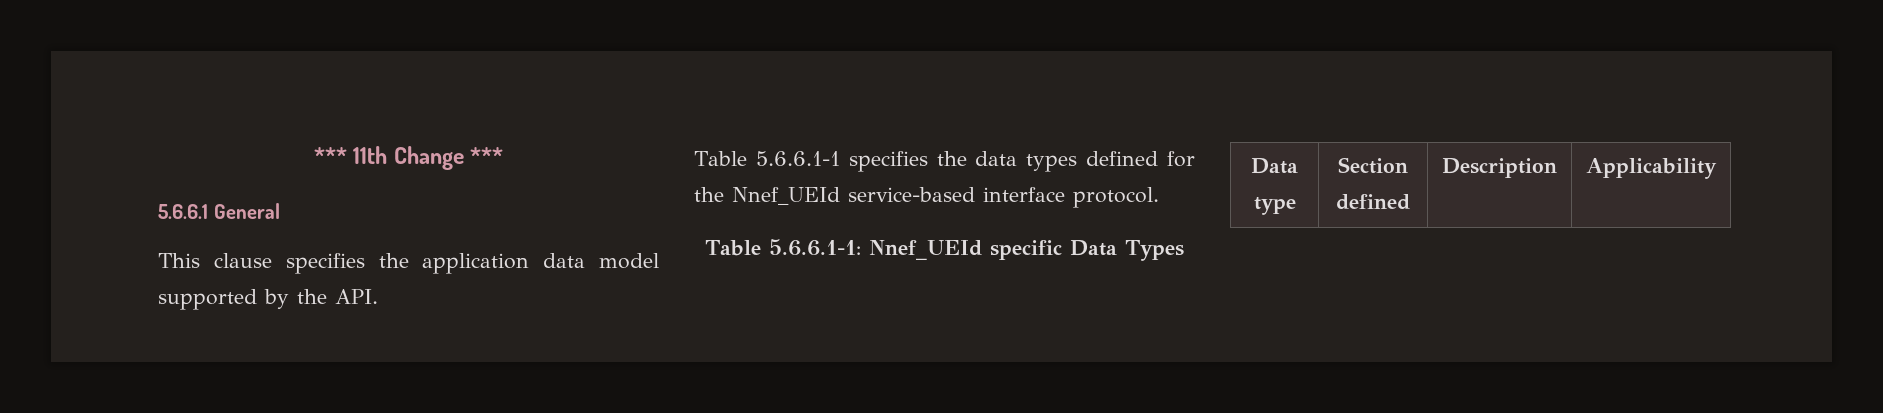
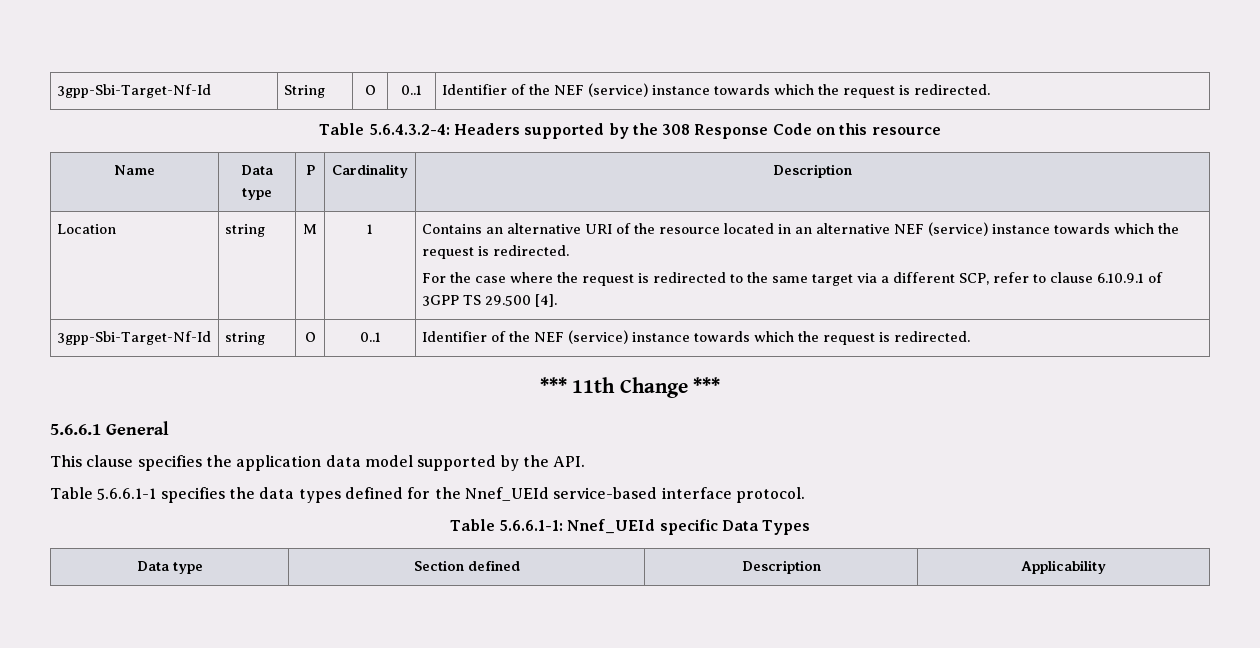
(313, 155) none -> [57,84,212,98] [284,85,326,98] [364,85,376,95] [401,85,422,95] [442,83,991,98] [319,123,941,139] [114,165,155,175] [241,165,273,175] [242,188,272,200] [305,165,315,175] [332,164,408,178] [773,164,852,178] [57,224,117,234] [225,224,266,237] [303,224,317,234] [367,224,373,234] [422,222,1180,236] [422,245,570,259] [422,272,1164,286] [422,294,558,307] [57,331,212,345] [225,332,266,345] [304,332,316,342] [359,332,381,342] [422,330,971,345] 3gpp-Sbi-Target-Nf-Id | String | O | 0..1 | Identifier of the NEF (service) instance towards which the request is redirected. // Table 5.6.4.3.2-4: Headers supported by the 308 Response Code on this resource // Name | Data type | P | Cardinality | Description // Location | string | M | 1 | Contains an alternative URI of the resource located in an alternative NEF (service) instance towards which the request is redirected. // For the case where the request is redirected to the same target via a different SCP, refer to clause 6.10.9.1 of 3GPP TS 29.500 [4]. // 3gpp-Sbi-Target-Nf-Id | string | O | 0..1 | Identifier of the NEF (service) instance towards which the request is redirected. //

